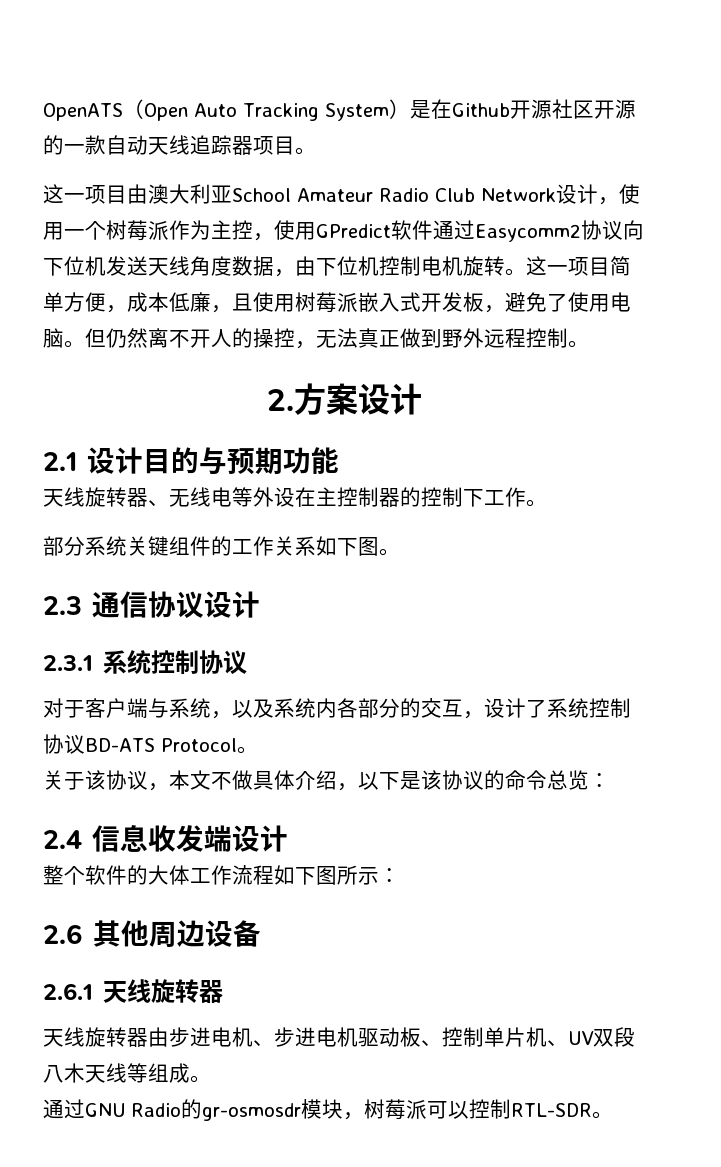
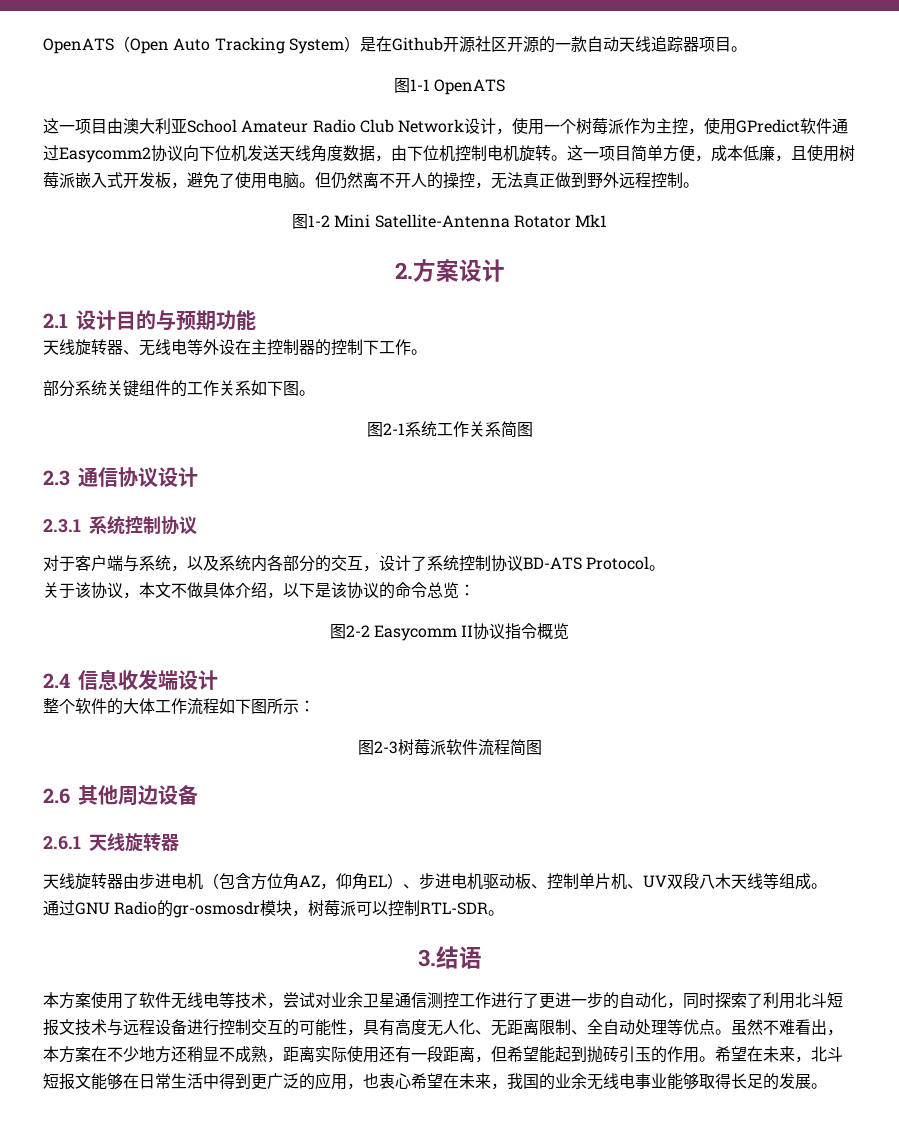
(316, 151) none -> [393,78,506,95] // 图1-1 OpenATS
(589, 344) none -> [291,214,608,229] // 图1-2 Mini Satellite-Antenna Rotator Mk1
(400, 552) none -> [366,421,533,438] // 图2-1系统工作关系简图
(610, 780) none -> [329,623,570,641] // 图2-2 Easycomm II协议指令概览
(400, 875) none -> [357,739,542,756] // 图2-3树莓派软件流程简图
(253, 1037) none -> [203,873,403,890] （包含方位角AZ，仰角EL）
(613, 1115) none -> [417,946,482,969] [43,992,843,1009] [43,1019,843,1036] [43,1046,843,1063] [43,1072,827,1090] // 3.结语 // 本方案使用了软件无线电等技术，尝试对业余卫星通信测控工作进行了更进一步的自动化，同时探索了利用北斗短报文技术与远程设备进行控制交互的可能性，具有高度无人化、无距离限制、全自动处理等优点。虽然不难看出，本方案在不少地方还稍显不成熟，距离实际使用还有一段距离，但希望能起到抛砖引玉的作用。希望在未来，北斗短报文能够在日常生活中得到更广泛的应用，也衷心希望在未来，我国的业余无线电事业能够取得长足的发展。

